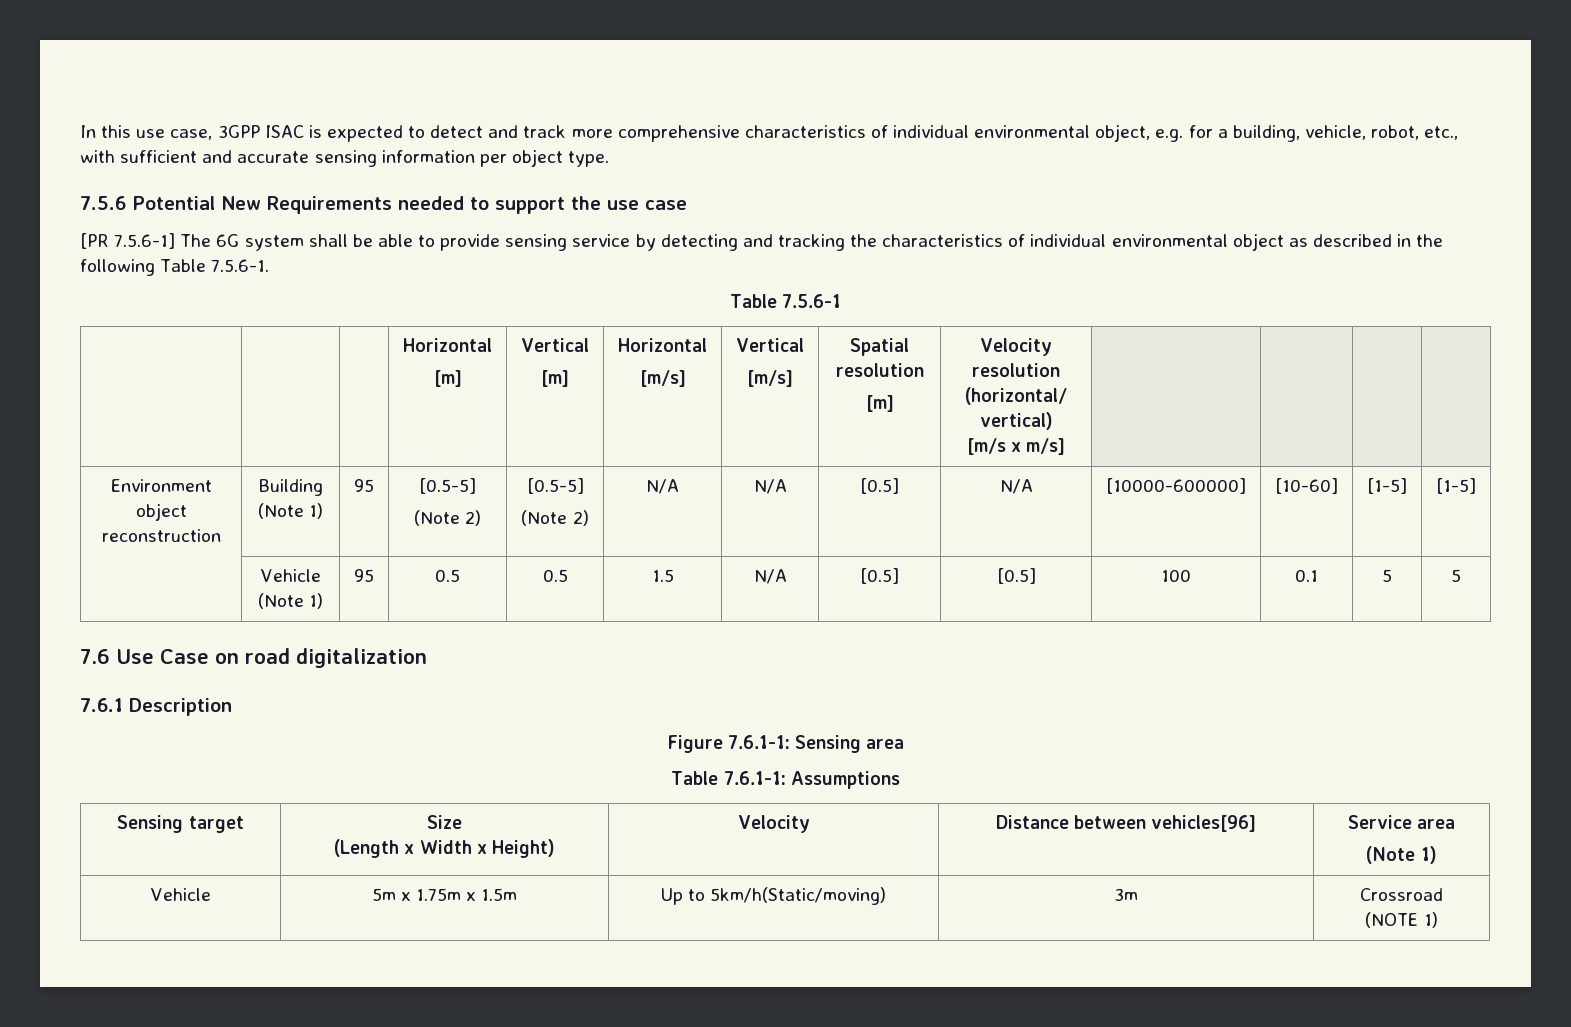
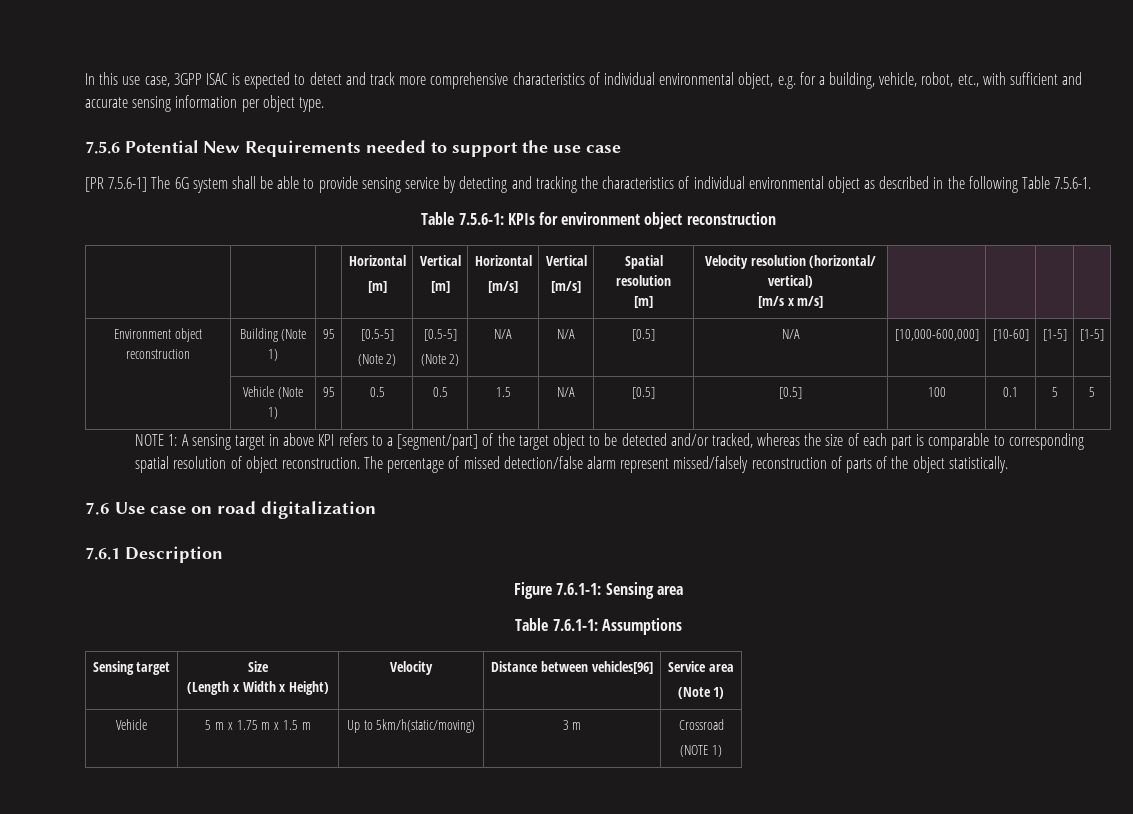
[782,294,842,308] 7.5.6-1 -> [458,212,776,229] 7.5.6-1: KPIs for environment object reconstruction
[1106,478,1246,494] [10000-600000] -> [894,329,979,341] [10,000-600,000]
(1461, 575) none -> [135,433,1084,450] [135,456,1008,473] // NOTE 1: A sensing target in above KPI refers to a [segment/part] of the target object to be detected and/or tracked, whereas the size of each part is comparable to corresponding spatial resolution of object reconstruction. The percentage of missed detection/false alarm represent missed/falsely reconstruction of parts of the object statistically.
[159,649,209,664] Case -> [150,506,186,514] case
[371,888,518,901] 5m x 1.75m x 1.5m -> [205,720,311,730] 5 m x 1.75 m x 1.5 m
[710,887,887,905] [1114,888,1138,901] 5km/h(Static/moving) | 3m -> [376,719,476,733] [562,720,582,730] 5km/h(static/moving) | 3 m

